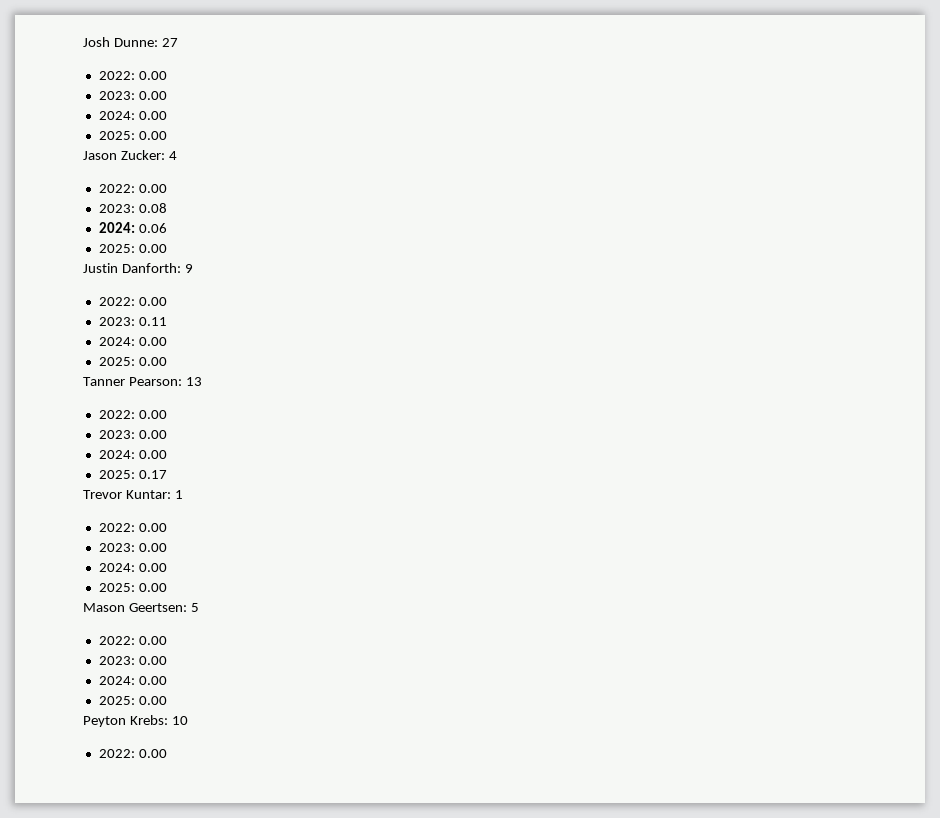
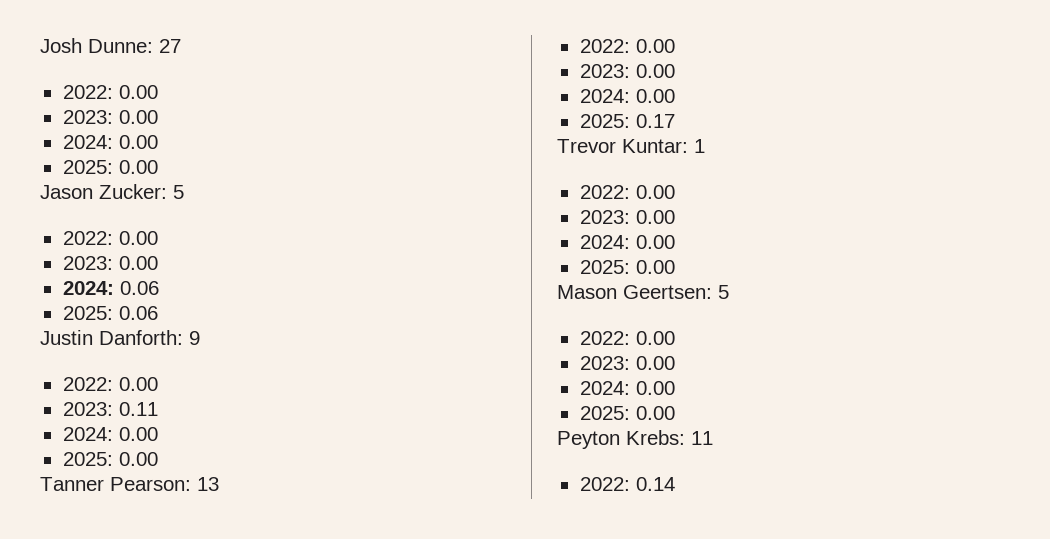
[168,151,177,160] [98,184,167,193] [98,203,167,213] 4 // 2022: 0.00 // 2023: 0.08 -> [173,185,184,199] [62,231,158,245] [62,256,158,270] 5 // 2022: 0.00 // 2023: 0.00
[138,244,167,253] 0.00 -> [118,306,158,320] 0.06
[171,716,188,725] [98,749,167,758] 10 // 2022: 0.00 -> [691,431,713,445] [579,477,675,491] 11 // 2022: 0.14

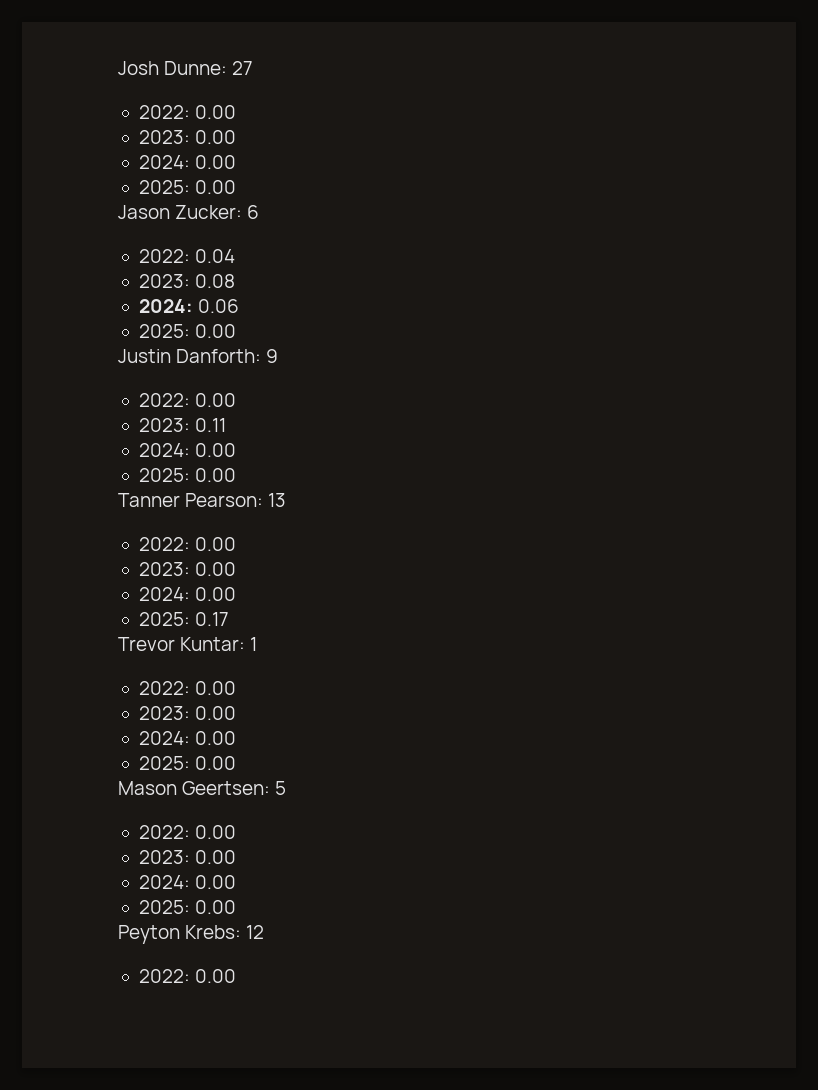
[173,185,184,199] [62,231,158,245] [62,256,158,270] 5 // 2022: 0.00 // 2023: 0.00 -> [247,205,260,219] [138,249,236,263] [138,274,236,288] 6 // 2022: 0.04 // 2023: 0.08
[118,306,158,320] 0.06 -> [195,324,237,338] 0.00
[691,431,713,445] [579,477,675,491] 11 // 2022: 0.14 -> [246,925,265,939] [138,969,237,983] 12 // 2022: 0.00

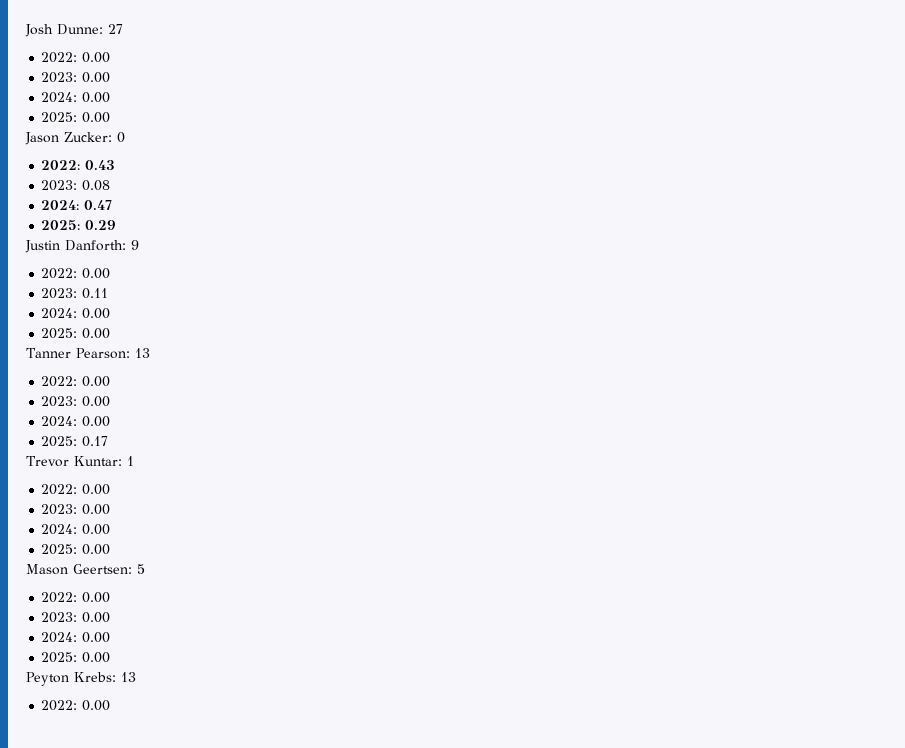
[247,205,260,219] [138,249,236,263] 6 // 2022: 0.04 -> [117,132,125,143] [41,160,116,170] 0 // 2022: 0.43
[198,299,240,313] [138,324,237,338] 0.06 // 2025: 0.00 -> [84,200,113,210] [41,220,117,230] 0.47 // 2025: 0.29
[246,925,265,939] 12 -> [121,672,136,682] 13

